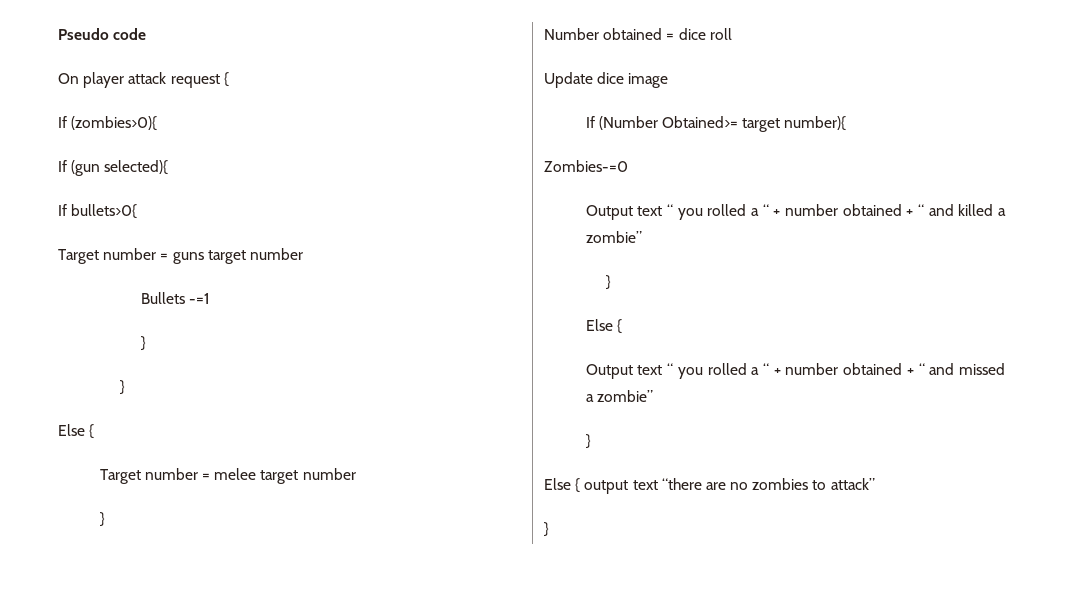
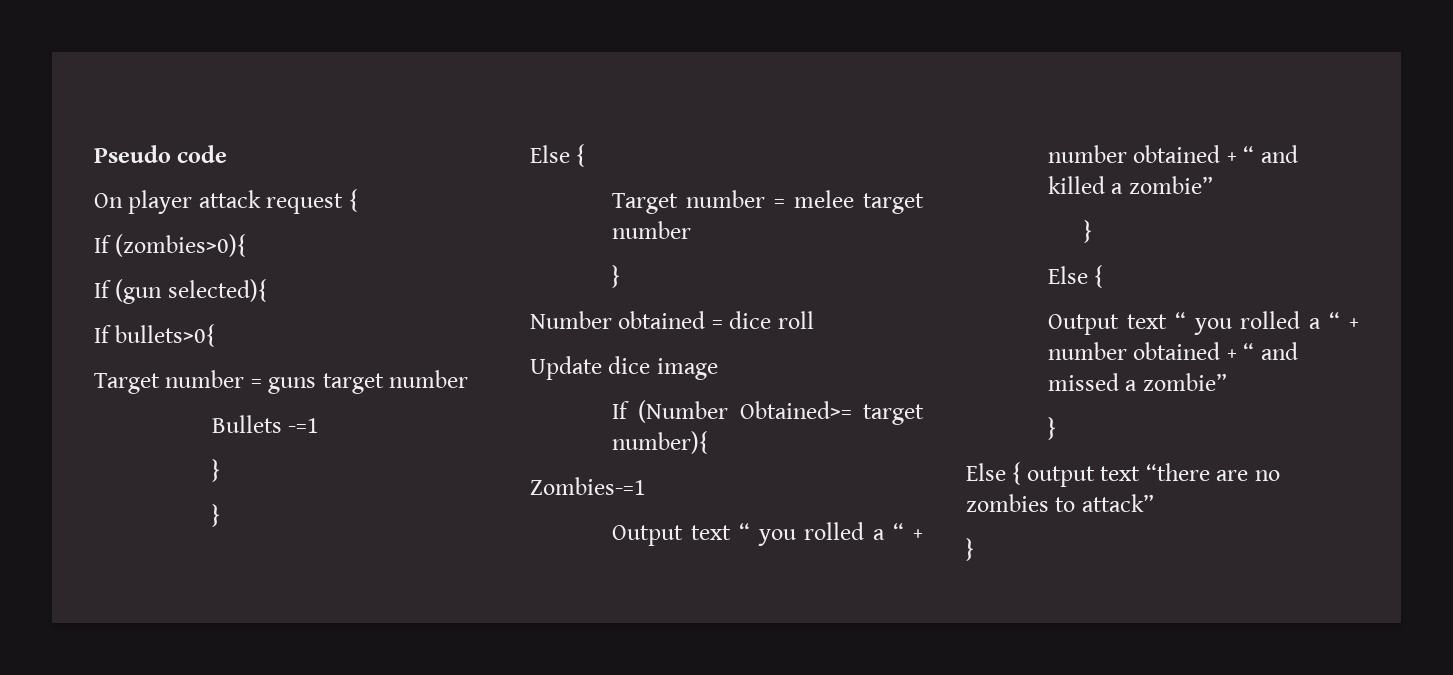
[544,160,628,172] Zombies-=0 -> [530,477,646,495] Zombies-=1

